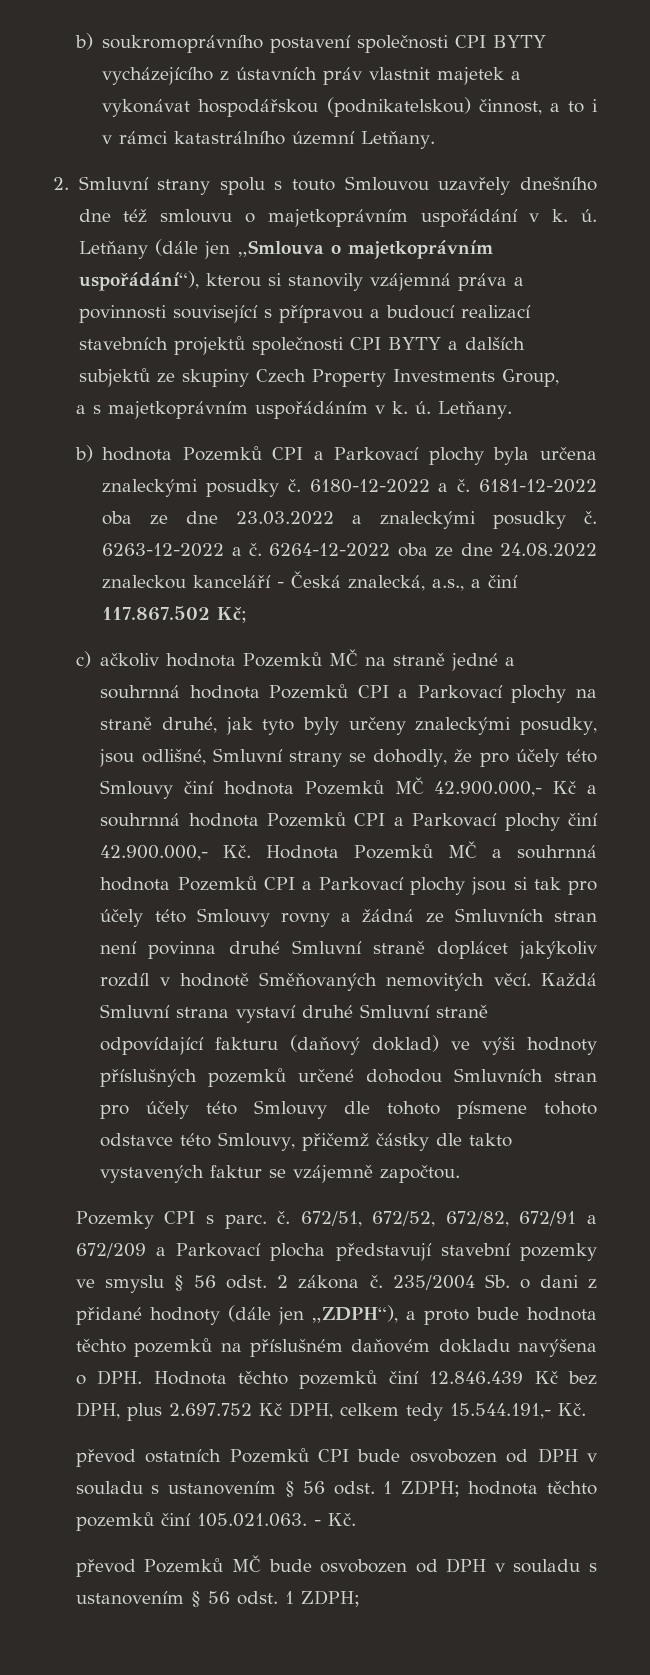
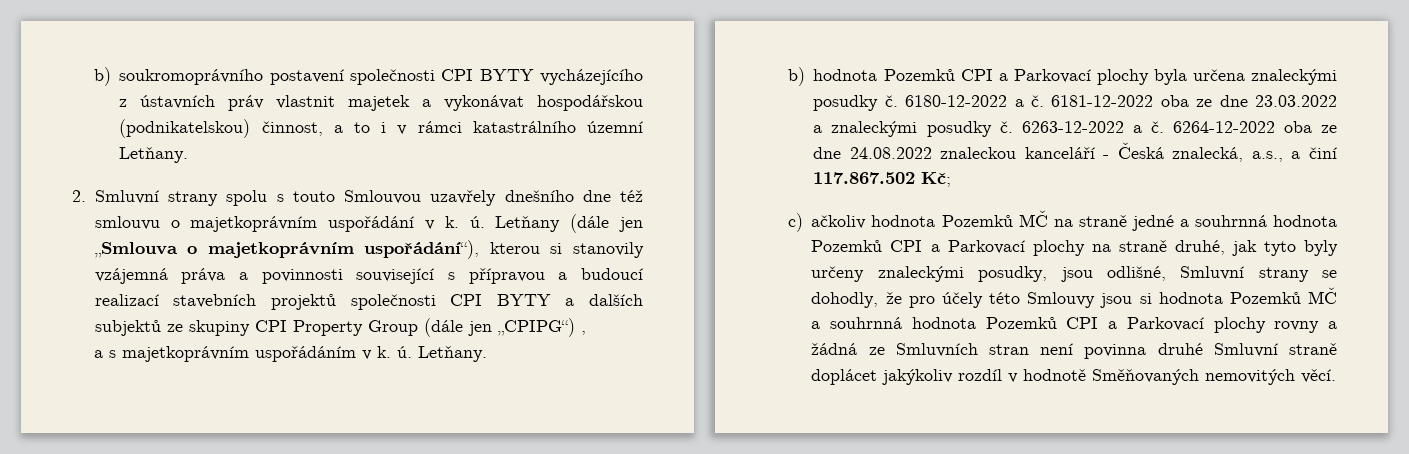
[255,369,559,387] Czech Property Investments Group, -> [254,318,586,337] CPI Property Group (dále jen „CPIPG“) ,
[184,777,598,797] [100,812,598,831] [100,841,597,861] [100,876,597,895] [100,908,270,927] činí hodnota Pozemků MČ 42.900.000,- Kč a souhrnná hodnota Pozemků CPI a Parkovací plochy činí 42.900.000,- Kč. Hodnota Pozemků MČ a souhrnná hodnota Pozemků CPI a Parkovací plochy jsou si tak pro účely této Smlouvy -> [1100,287,1337,308] [811,317,1266,333] jsou si hodnota Pozemků MČ a souhrnná hodnota Pozemků CPI a Parkovací plochy
[541,973,597,986] [100,1004,489,1023] [100,1035,597,1055] [100,1068,598,1087] [100,1100,598,1119] [100,1132,513,1151] [100,1164,461,1183] [75,1211,597,1229] [75,1243,597,1261] [75,1274,597,1293] [75,1305,597,1325] [75,1338,597,1357] [75,1370,597,1389] [75,1402,586,1421] [75,1448,597,1467] [75,1480,597,1497] [75,1512,356,1531] [75,1555,597,1577] [75,1590,360,1607] Každá Smluvní strana vystaví druhé Smluvní straně odpovídající fakturu (daňový doklad) ve výši hodnoty příslušných pozemků určené dohodou Smluvních stran pro účely této Smlouvy dle tohoto písmene tohoto odstavce této Smlouvy, přičemž částky dle takto vystavených faktur se vzájemně započtou. // Pozemky CPI s parc. č. 672/51, 672/52, 672/82, 672/91 a 672/209 a Parkovací plocha představují stavební pozemky ve smyslu § 56 odst. 2 zákona č. 235/2004 Sb. o dani z přidané hodnoty (dále jen „ZDPH“), a proto bude hodnota těchto pozemků na příslušném daňovém dokladu navýšena o DPH. Hodnota těchto pozemků činí 12.846.439 Kč bez DPH, plus 2.697.752 Kč DPH, celkem tedy 15.544.191,- Kč. // převod ostatních Pozemků CPI bude osvobozen od DPH v souladu s ustanovením § 56 odst. 1 ZDPH; hodnota těchto pozemků činí 105.021.063. - Kč. // převod Pozemků MČ bude osvobozen od DPH v souladu s ustanovením § 56 odst. 1 ZDPH; -> (1337, 376) none

